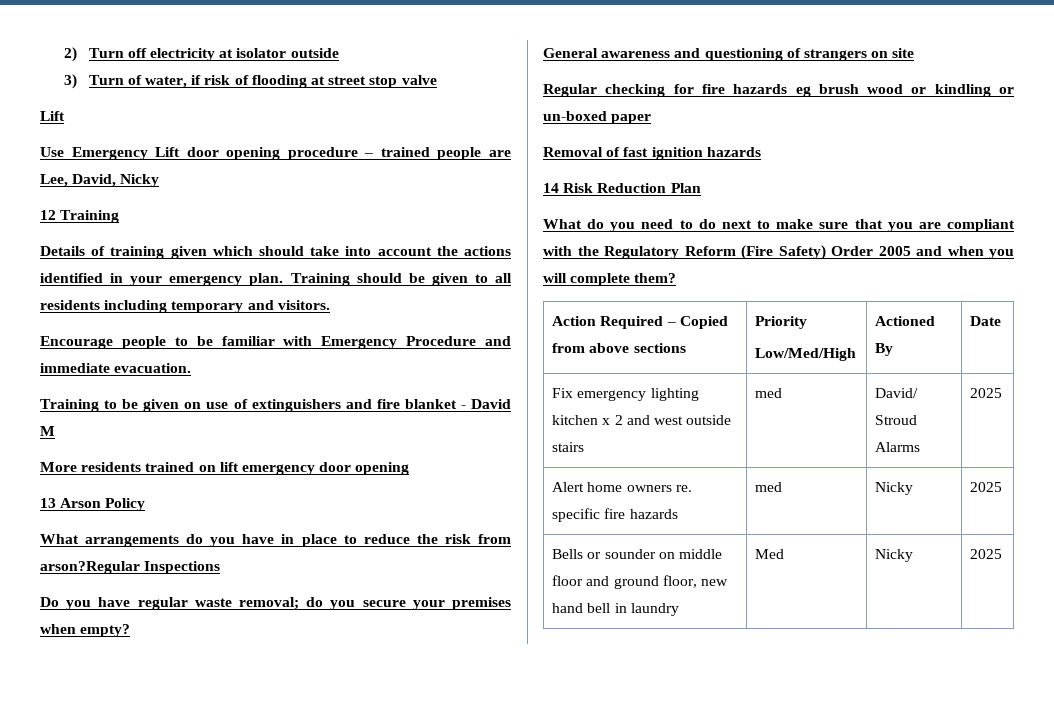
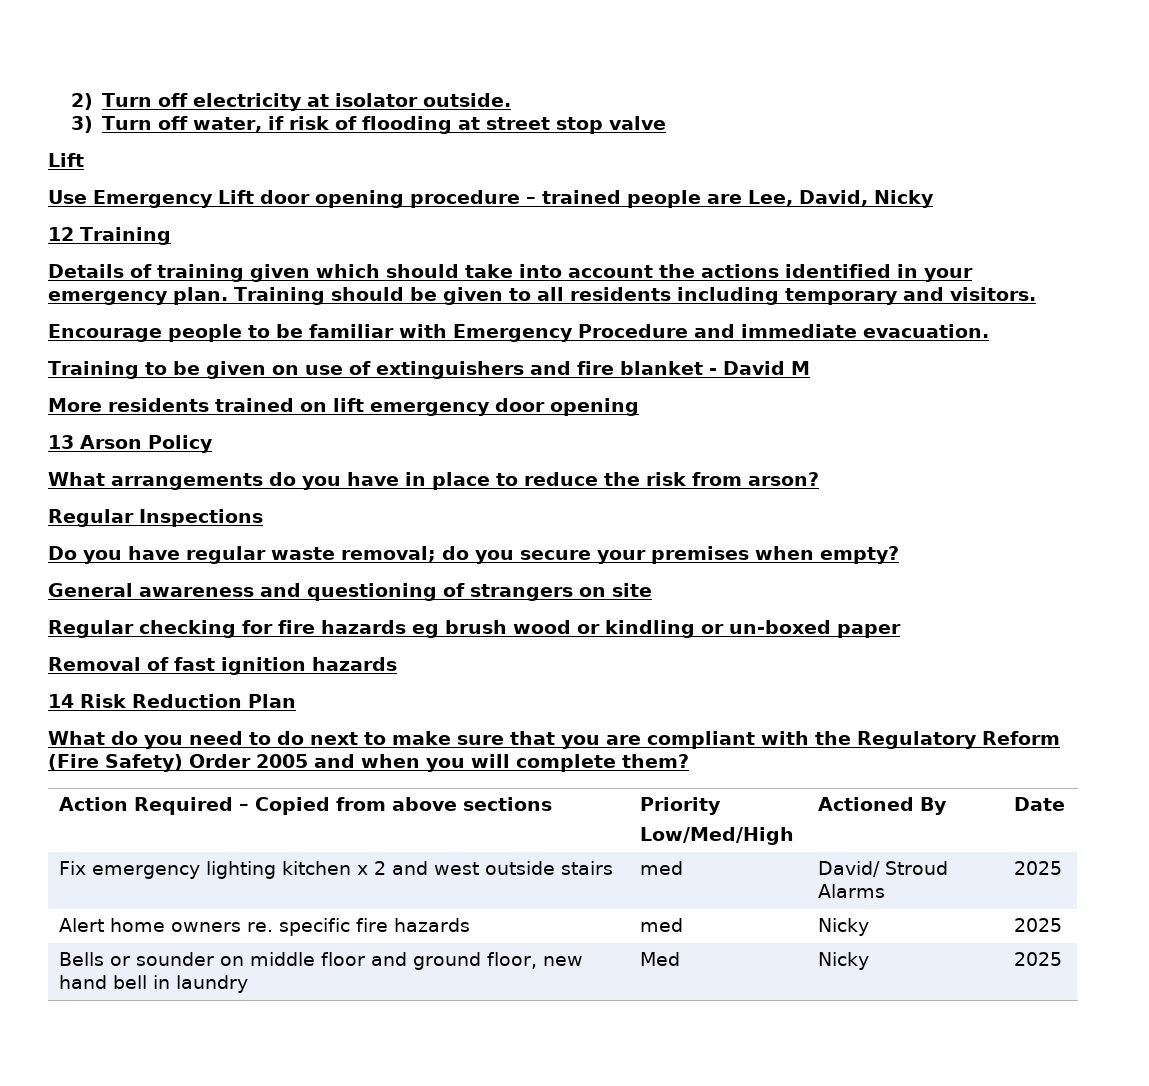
[290,48,339,58] outside -> [423,93,512,107] outside.
[127,75,142,85] of -> [158,116,189,130] off
[40,561,140,574] arson?Regular -> [748,472,819,486] [48,509,134,527] arson? // Regular

